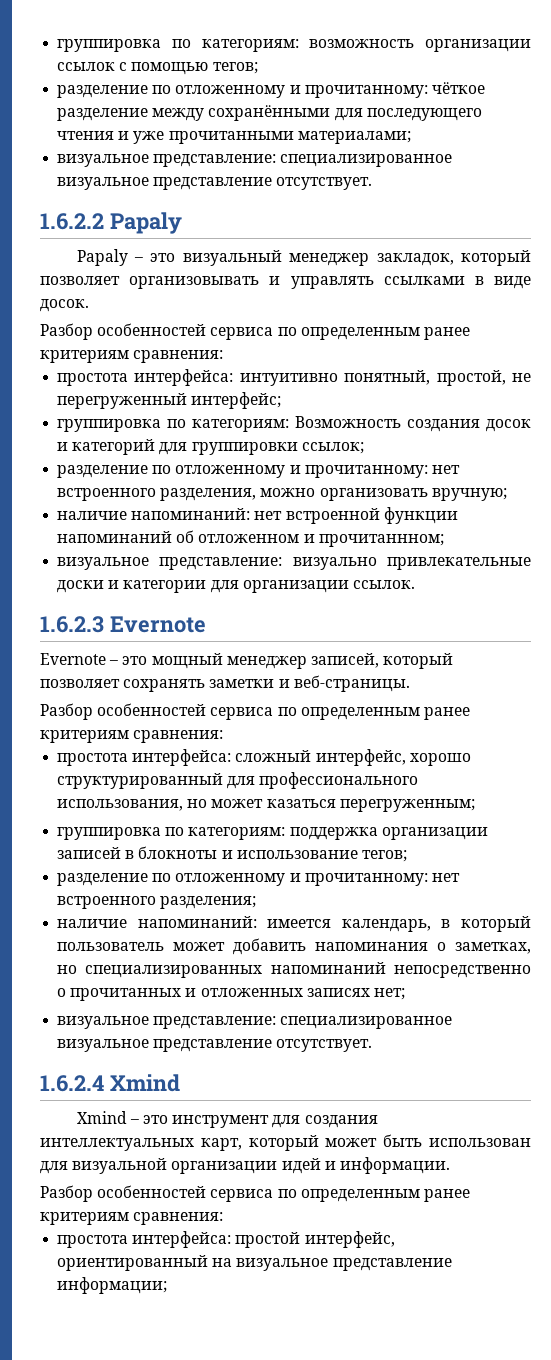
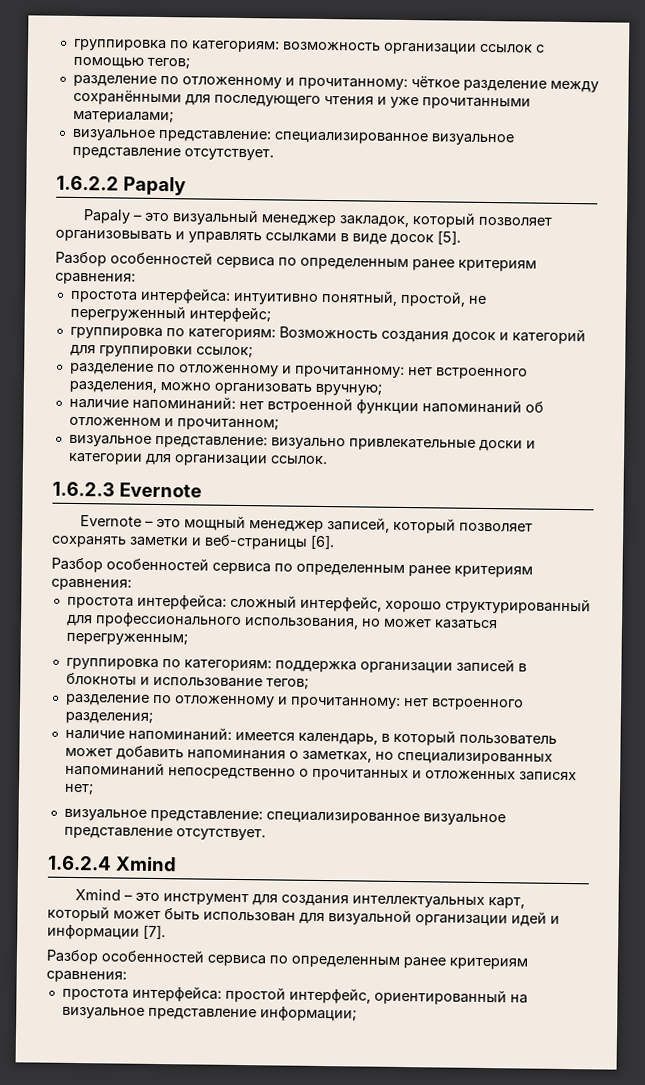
[40,299,89,312] досок. -> [390,230,461,246] досок [5].
[318,534,444,547] прочитаннном; -> [176,418,279,431] прочитанном;
[293,675,410,692] веб-страницы. -> [204,534,335,550] веб-страницы [6].
[339,1157,450,1174] информации. -> [47,924,166,940] информации [7].

